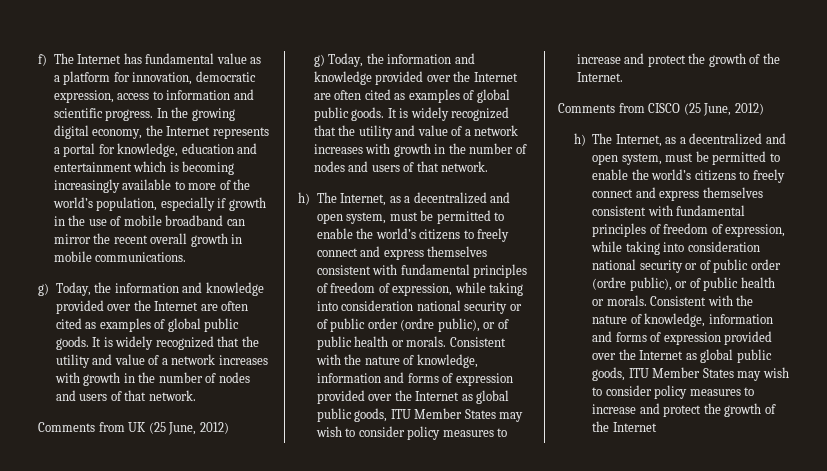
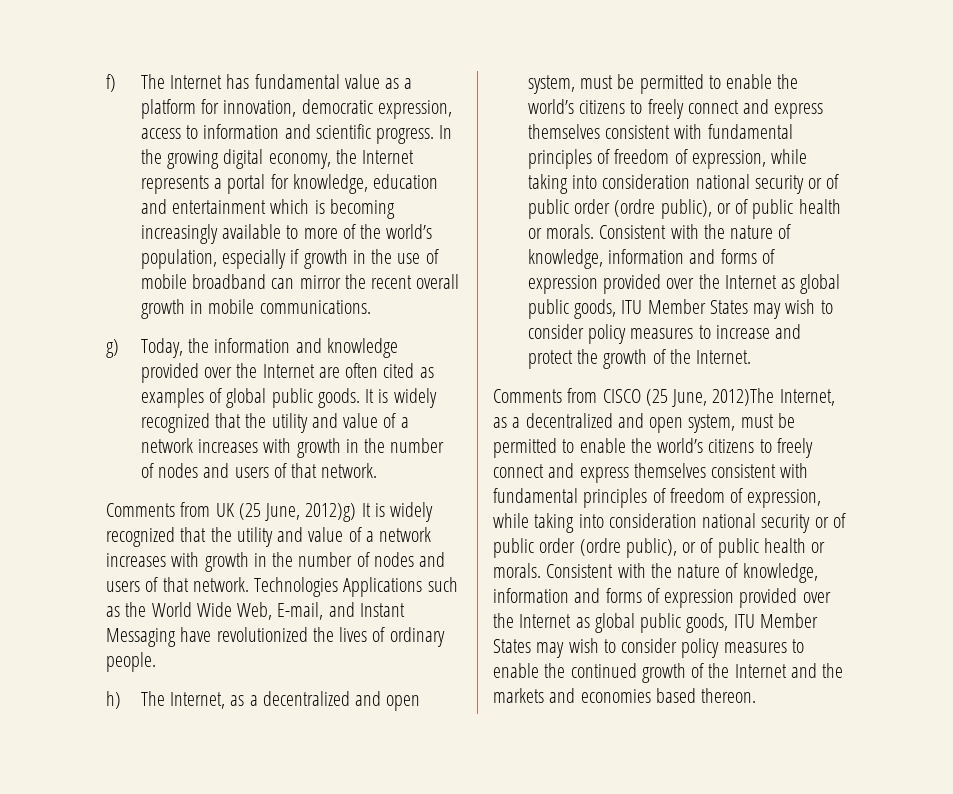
[199,422,229,434] [313,53,475,67] [313,71,518,85] [313,89,510,103] [313,107,385,121] 2012) // g) Today, the information and knowledge provided over the Internet are often cited as examples of global public goods. -> [305,503,357,522] 2012)g)
(489, 166) none -> [254,577,458,597] [106,602,405,620] [106,627,445,647] [106,652,156,672] Technologies Applications such as the World Wide Web, E-mail, and Instant Messaging have revolutionized the lives of ordinary people.
[734,103,764,115] [573,133,613,146] 2012) // h) The -> [712,388,775,406] 2012)The
[592,403,776,417] [592,421,657,432] increase and protect the growth of the Internet -> [493,663,844,683] [493,688,757,703] enable the continued growth of the Internet and the markets and economies based thereon.

